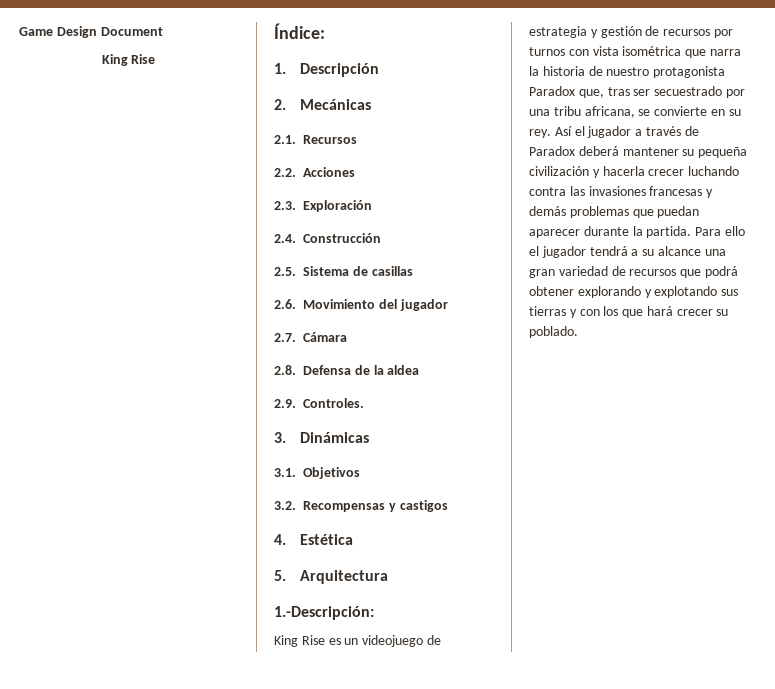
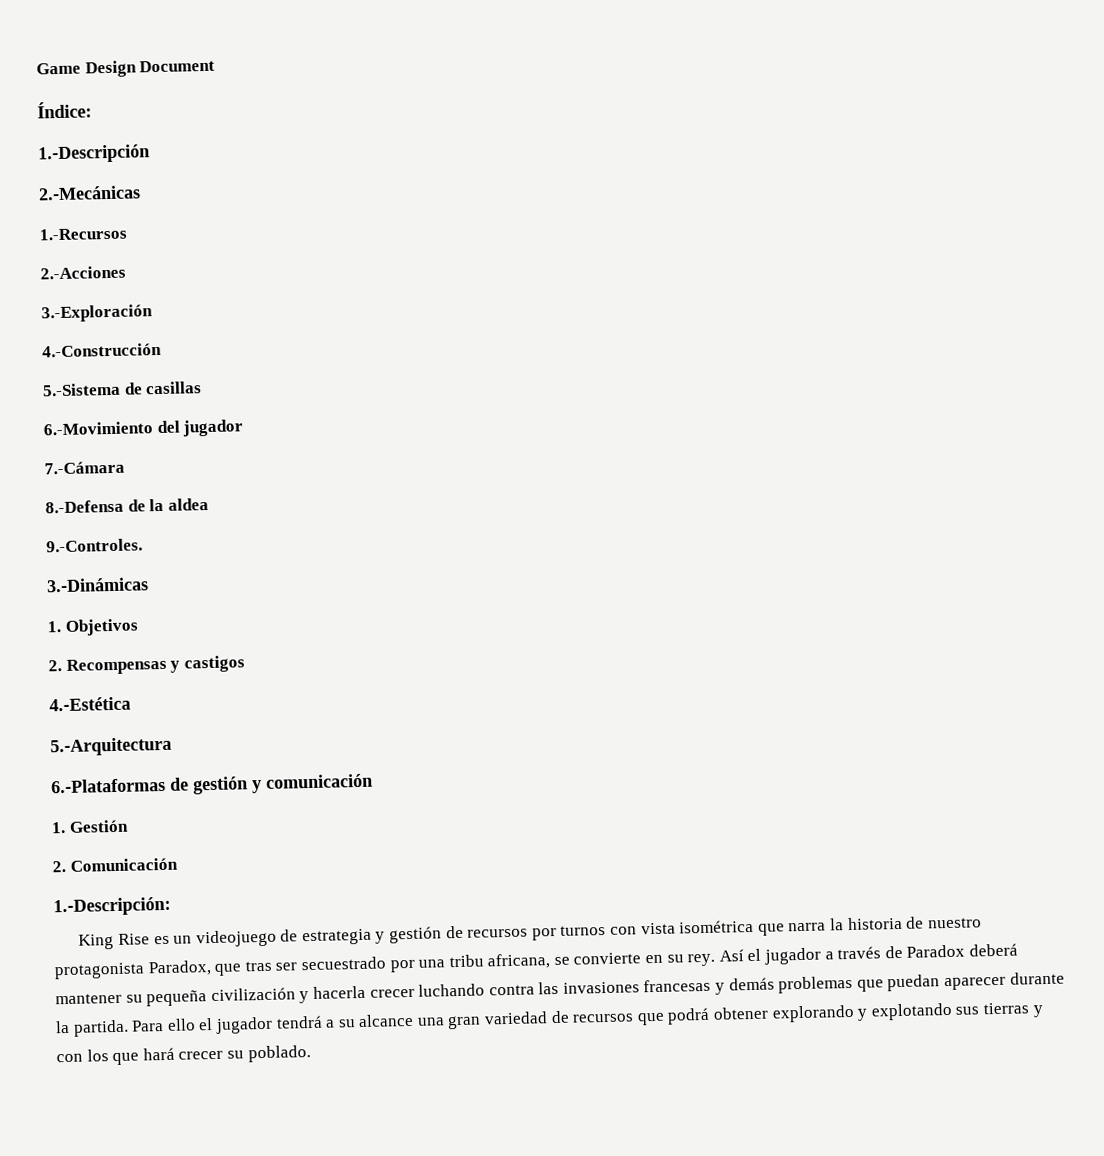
[101,54,156,66] // King Rise -> (216, 66) none
[274,63,379,77] [274,99,371,110] [274,135,357,144] [274,167,355,177] [274,200,372,212] [274,233,381,243] [274,266,349,276] 1. Descripción // 2. Mecánicas // 2.1. Recursos // 2.2. Acciones // 2.3. Exploración // 2.4. Construcción // 2.5. Sistema -> [38,144,150,164] [38,185,141,201] [39,227,127,241] [40,265,126,280] [41,304,153,323] [42,342,162,358] [42,382,121,397] 1.-Descripción // 2.-Mecánicas // 1.-Recursos // 2.-Acciones // 3.-Exploración // 4.-Construcción // 5.-Sistema
[274,299,375,309] 2.6. Movimiento -> [43,421,153,436] 6.-Movimiento
[274,332,347,342] [274,365,351,375] 2.7. Cámara // 2.8. Defensa -> [44,460,125,475] [45,499,124,514] 7.-Cámara // 8.-Defensa
[274,398,364,408] [274,432,369,443] [274,468,296,477] 2.9. Controles. // 3. Dinámicas // 3.1. -> [46,538,143,553] [46,577,149,593] [47,621,62,633] 9.-Controles. // 3.-Dinámicas // 1.
[274,501,296,510] 3.2. -> [48,660,62,672] 2.
[274,534,353,545] [274,570,388,584] 4. Estética // 5. Arquitectura -> [49,696,131,712] [50,736,172,757] [51,773,373,795] [51,819,129,834] [52,857,178,873] 4.-Estética // 5.-Arquitectura // 6.-Plataformas de gestión y comunicación // 1. Gestión // 2. Comunicación
[529,86,604,98] Paradox que, -> [147,960,243,977] Paradox, que

